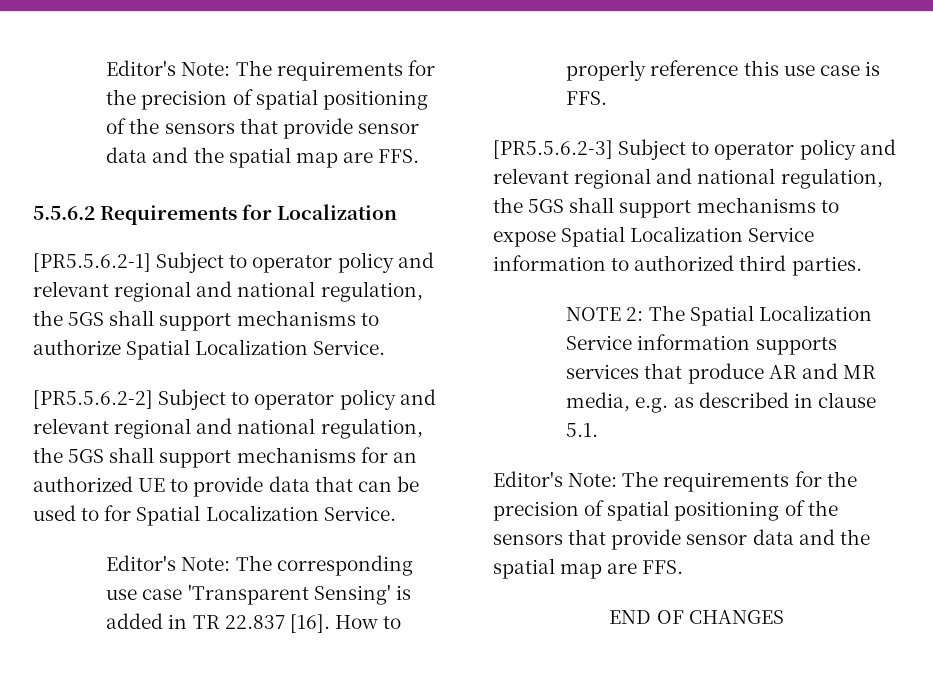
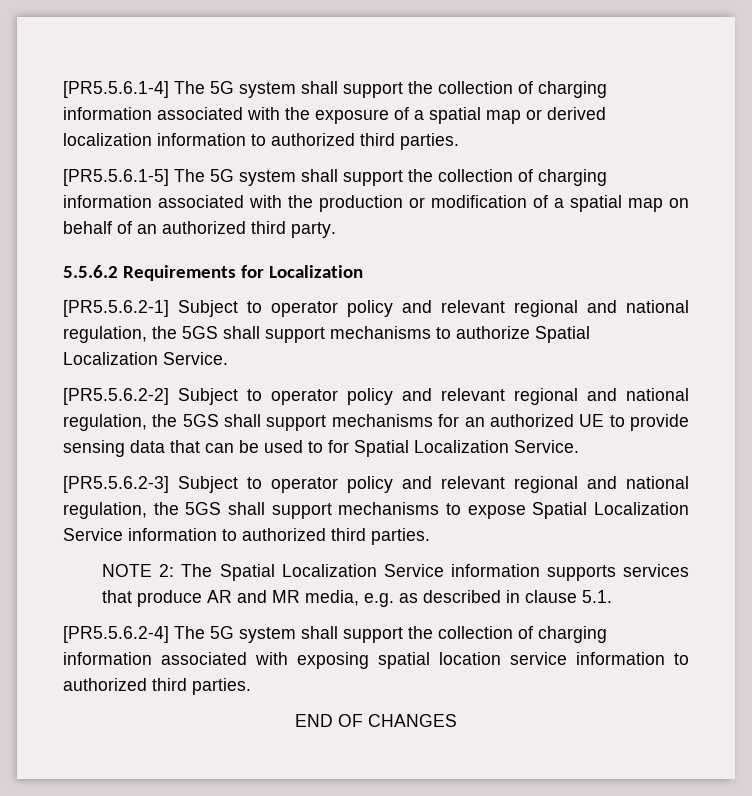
[106,60,435,81] [106,89,428,110] [106,118,419,139] [106,147,420,168] Editor's Note: The requirements for the precision of spatial positioning of the sensors that provide sensor data and the spatial map are FFS. -> [63,81,607,98] [63,107,606,124] [63,133,459,150] [63,169,607,186] [63,195,689,212] [63,221,336,238] [PR5.5.6.1-4] The 5G system shall support the collection of charging information associated with the exposure of a spatial map or derived localization information to authorized third parties. // [PR5.5.6.1-5] The 5G system shall support the collection of charging information associated with the production or modification of a spatial map on behalf of an authorized third party.
(264, 486) none -> [63,440,125,457] sensing
[106,555,413,576] [106,584,411,605] [106,613,402,633] [566,60,880,81] [566,91,608,105] // Editor's Note: The corresponding use case 'Transparent Sensing' is added in TR 22.837 [16]. How to properly reference this use case is FFS. -> (579, 446) none
[493,471,857,492] [493,500,838,521] [493,529,870,550] [493,558,684,579] Editor's Note: The requirements for the precision of spatial positioning of the sensors that provide sensor data and the spatial map are FFS. -> [63,626,607,643] [63,652,689,669] [63,678,251,695] [PR5.5.6.2-4] The 5G system shall support the collection of charging information associated with exposing spatial location service information to authorized third parties.

